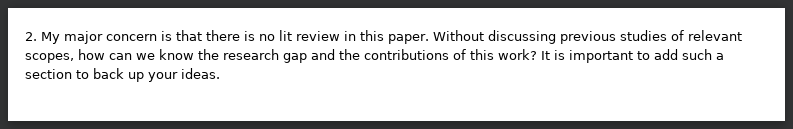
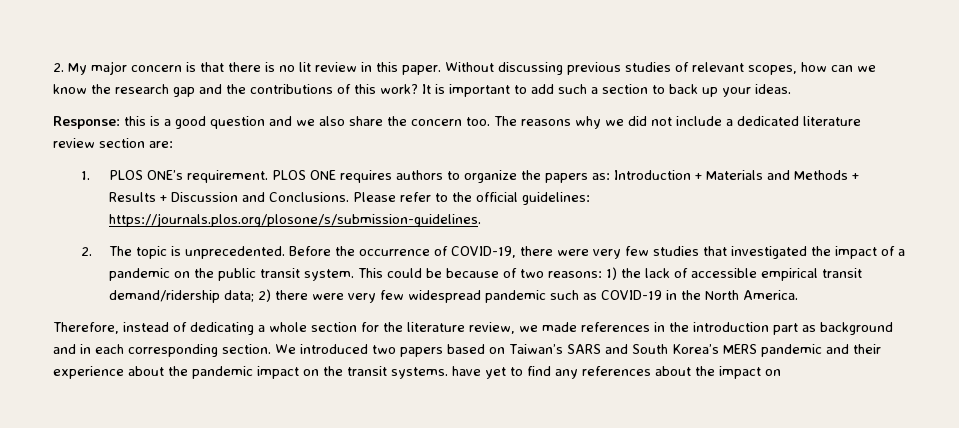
(220, 73) none -> [53,116,861,129] [53,138,173,148] [80,170,859,183] [108,192,590,205] [108,213,481,227] [80,246,905,259] [108,267,862,281] [108,289,798,303] [53,322,893,335] [53,344,881,357] [53,366,781,379] // Response: this is a good question and we also share the concern too. The reasons why we did not include a dedicated literature review section are: // 1. PLOS ONE’s requirement. PLOS ONE requires authors to organize the papers as: Introduction + Materials and Methods + Results + Discussion and Conclusions. Please refer to the official guidelines: https://journals.plos.org/plosone/s/submission-guidelines. // 2. The topic is unprecedented. Before the occurrence of COVID-19, there were very few studies that investigated the impact of a pandemic on the public transit system. This could be because of two reasons: 1) the lack of accessible empirical transit demand/ridership data; 2) there were very few widespread pandemic such as COVID-19 in the North America. // Therefore, instead of dedicating a whole section for the literature review, we made references in the introduction part as background and in each corresponding section. We introduced two papers based on Taiwan’s SARS and South Korea’s MERS pandemic and their experience about the pandemic impact on the transit systems. have yet to find any references about the impact on

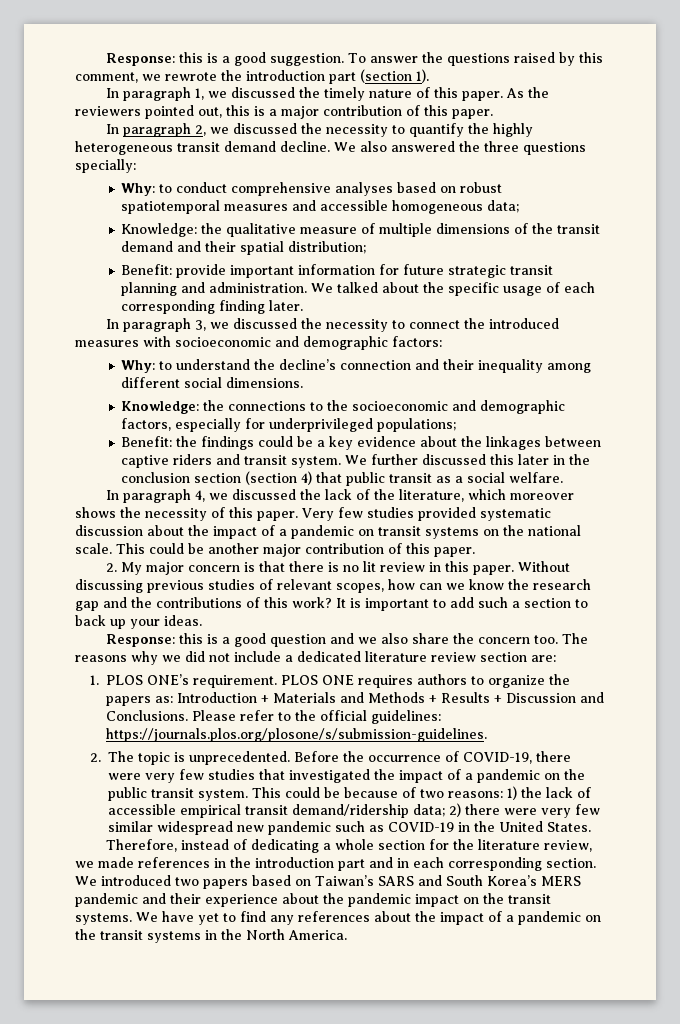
(53, 67) none -> [106,52,604,66] [75,69,429,84] [106,87,550,101] [75,105,493,119] [106,123,534,137] [75,141,586,155] [75,159,136,173] [121,182,503,196] [121,200,520,214] [121,223,601,237] [121,241,367,255] [121,264,554,278] [121,282,596,296] [121,300,304,314] [106,318,560,332] [75,336,442,350] [121,359,592,373] [121,377,304,388] [121,400,566,414] [121,418,457,432] [121,436,602,450] [121,454,591,468] [121,471,564,486] [106,489,575,503] [75,507,551,521] [75,525,581,539] [75,543,475,557] Response: this is a good suggestion. To answer the questions raised by this comment, we rewrote the introduction part (section 1). // In paragraph 1, we discussed the timely nature of this paper. As the reviewers pointed out, this is a major contribution of this paper. // In paragraph 2, we discussed the necessity to quantify the highly heterogeneous transit demand decline. We also answered the three questions specially: // Why: to conduct comprehensive analyses based on robust spatiotemporal measures and accessible homogeneous data; // Knowledge: the qualitative measure of multiple dimensions of the transit demand and their spatial distribution; // Benefit: provide important information for future strategic transit planning and administration. We talked about the specific usage of each corresponding finding later. // In paragraph 3, we discussed the necessity to connect the introduced measures with socioeconomic and demographic factors: // Why: to understand the decline’s connection and their inequality among different social dimensions. // Knowledge: the connections to the socioeconomic and demographic factors, especially for underprivileged populations; // Benefit: the findings could be a key evidence about the linkages between captive riders and transit system. We further discussed this later in the conclusion section (section 4) that public transit as a social welfare. // In paragraph 4, we discussed the lack of the literature, which moreover shows the necessity of this paper. Very few studies provided systematic discussion about the impact of a pandemic on transit systems on the national scale. This could be another major contribution of this paper. //
[407,290,481,303] widespread -> [108,821,265,835] similar widespread new
[704,290,798,300] North America. -> [499,821,592,832] United States.
[802,322,893,335] as background -> (365, 865) none
(448, 373) none -> [136,912,158,922] We
[765,369,781,376] on -> [488,911,601,925] [75,929,347,943] of a pandemic on the transit systems in the North America.

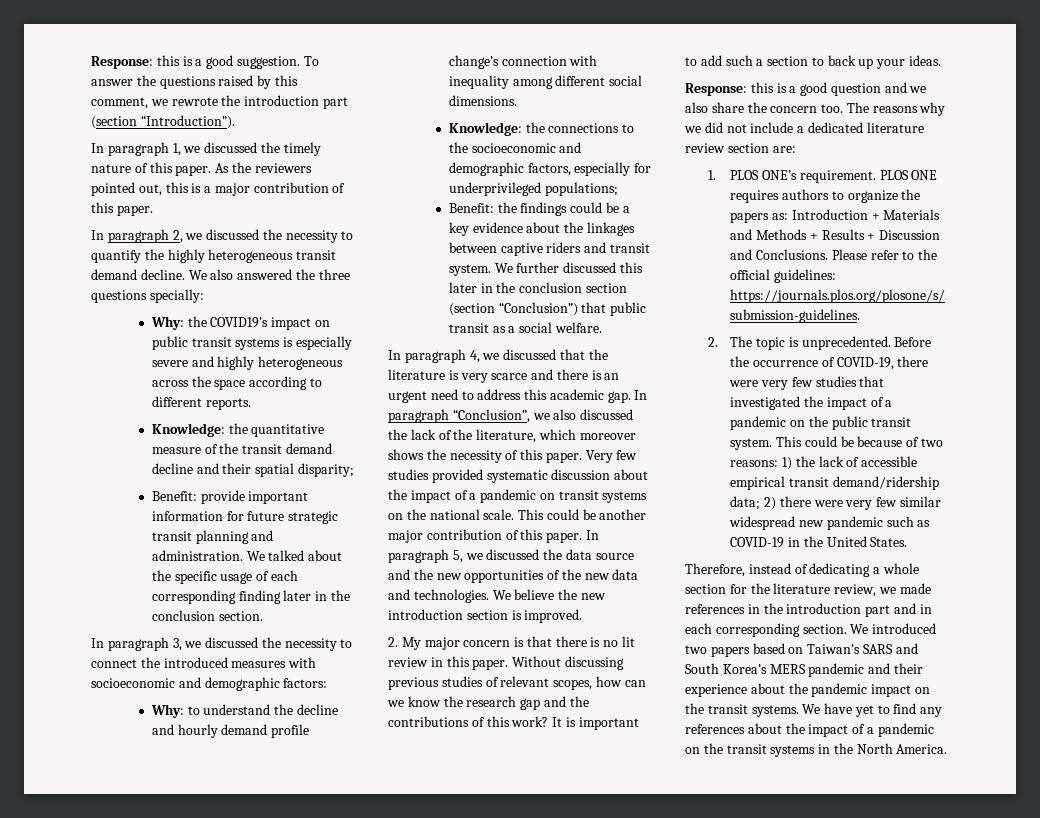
[416,69,429,83] 1). -> [140,115,235,129] “Introduction”).
[159,182,503,196] [121,200,520,214] [121,223,297,237] to conduct comprehensive analyses based on robust spatiotemporal measures and accessible homogeneous data; // Knowledge: the qualitative -> [187,316,330,330] [151,336,352,350] [151,356,344,370] [151,376,322,390] [151,396,251,410] [151,423,325,437] the COVID19’s impact on public transit systems is especially severe and highly heterogeneous across the space according to different reports. // Knowledge: the quantitative
[379,223,529,237] multiple dimensions of -> (218, 449) none
(174, 246) none -> [151,463,193,474] decline
[288,241,367,254] distribution; -> [297,463,354,477] disparity;
[269,300,304,311] later. -> [283,590,350,601] [151,610,263,621] later in the conclusion section.
[279,359,475,370] decline’s connection and their -> [296,704,338,715] [151,724,310,738] [448,55,598,69] decline and hourly demand profile change’s connection with
[301,471,313,485] 4) -> [498,302,578,316] “Conclusion”)
(297, 494) none -> [559,349,608,360] [388,369,620,383] [388,389,648,403] [388,409,634,423] that the literature is very scarce and there is an urgent need to address this academic gap. In paragraph “Conclusion”, we also discussed
(475, 552) none -> [585,530,599,540] [388,549,634,563] [388,569,639,583] [388,589,606,603] [388,609,583,623] In paragraph 5, we discussed the data source and the new opportunities of the new data and technologies. We believe the new introduction section is improved.

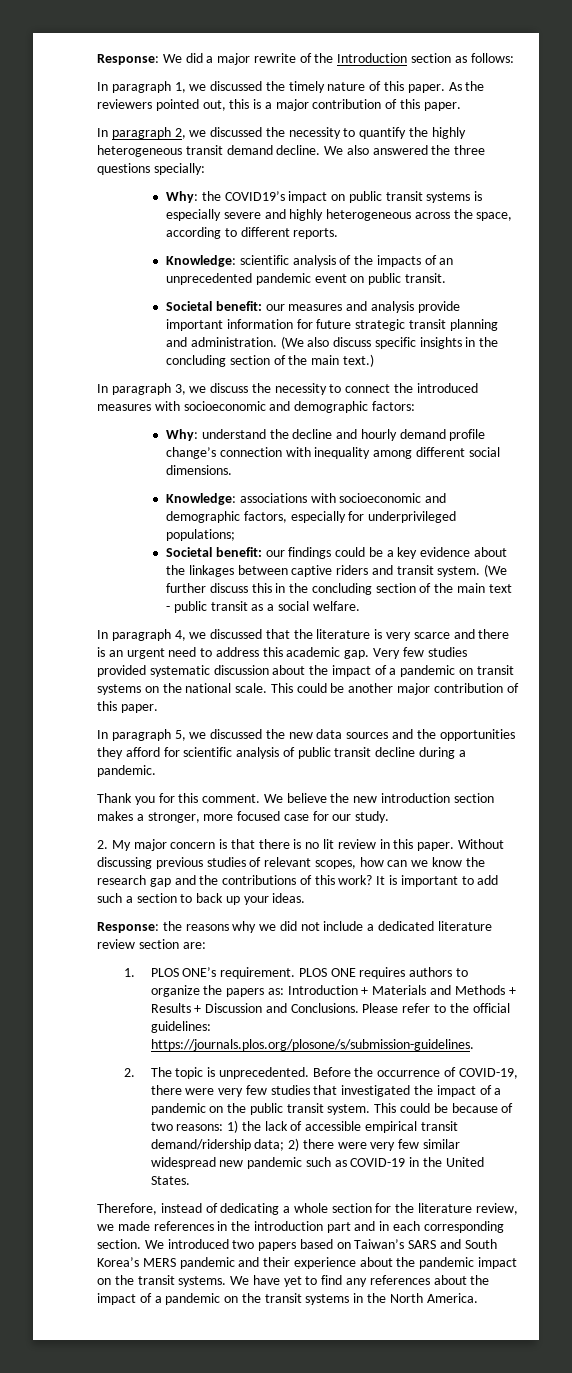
[91,55,319,69] [91,75,298,89] [91,95,348,109] [91,115,235,129] Response: this is a good suggestion. To answer the questions raised by this comment, we rewrote the introduction part (section “Introduction”). -> [97,53,514,65] Response: We did a major rewrite of the Introduction section as follows:
[214,379,246,390] space -> [476,212,513,221] space,
[228,423,325,437] [151,443,332,454] [151,463,354,477] [151,491,197,501] the quantitative measure of the transit demand decline and their spatial disparity; // Benefit: -> [239,255,454,267] [165,273,446,285] [165,301,414,313] scientific analysis of the impacts of an unprecedented pandemic event on public transit. // Societal benefit: our measures and analysis
[246,550,343,561] [151,570,298,584] [151,590,350,604] [151,610,263,621] We talked about the specific usage of each corresponding finding later in the conclusion section. -> [280,336,499,349] [165,354,374,367] (We also discuss specific insights in the concluding section of the main text.)
[205,637,259,648] discussed -> [210,383,249,393] discuss
[187,706,200,715] to -> (198, 435) none
[525,122,635,133] [448,142,468,153] the connections to the -> [239,493,336,503] associations with
[448,202,517,213] Benefit: the -> [165,547,285,557] Societal benefit: our
[494,262,643,273] [448,282,627,293] [448,302,607,316] We further discussed this later in the conclusion section (section “Conclusion”) that -> [484,564,508,577] [165,583,512,595] [165,606,170,611] (We further discuss this in the concluding section of the main text -
[634,390,648,400] [388,409,634,423] [388,429,636,443] [388,449,582,463] In paragraph “Conclusion”, we also discussed the lack of the literature, which moreover shows the necessity of this paper. -> (370, 654) none
(583, 537) none -> (158, 708) //
[565,549,634,560] [388,569,639,583] [388,589,489,603] data source and the new opportunities of the new data and technologies. -> [288,729,515,741] [97,747,466,759] [97,765,156,777] [97,793,261,805] new data sources and the opportunities they afford for scientific analysis of public transit decline during a pandemic. // Thank you for this comment.
[511,609,583,623] is improved. -> [97,811,390,823] makes a stronger, more focused case for our study.
[750,82,927,96] [685,102,869,113] this is a good question and we also share the concern too. The -> [162,921,182,931] the

